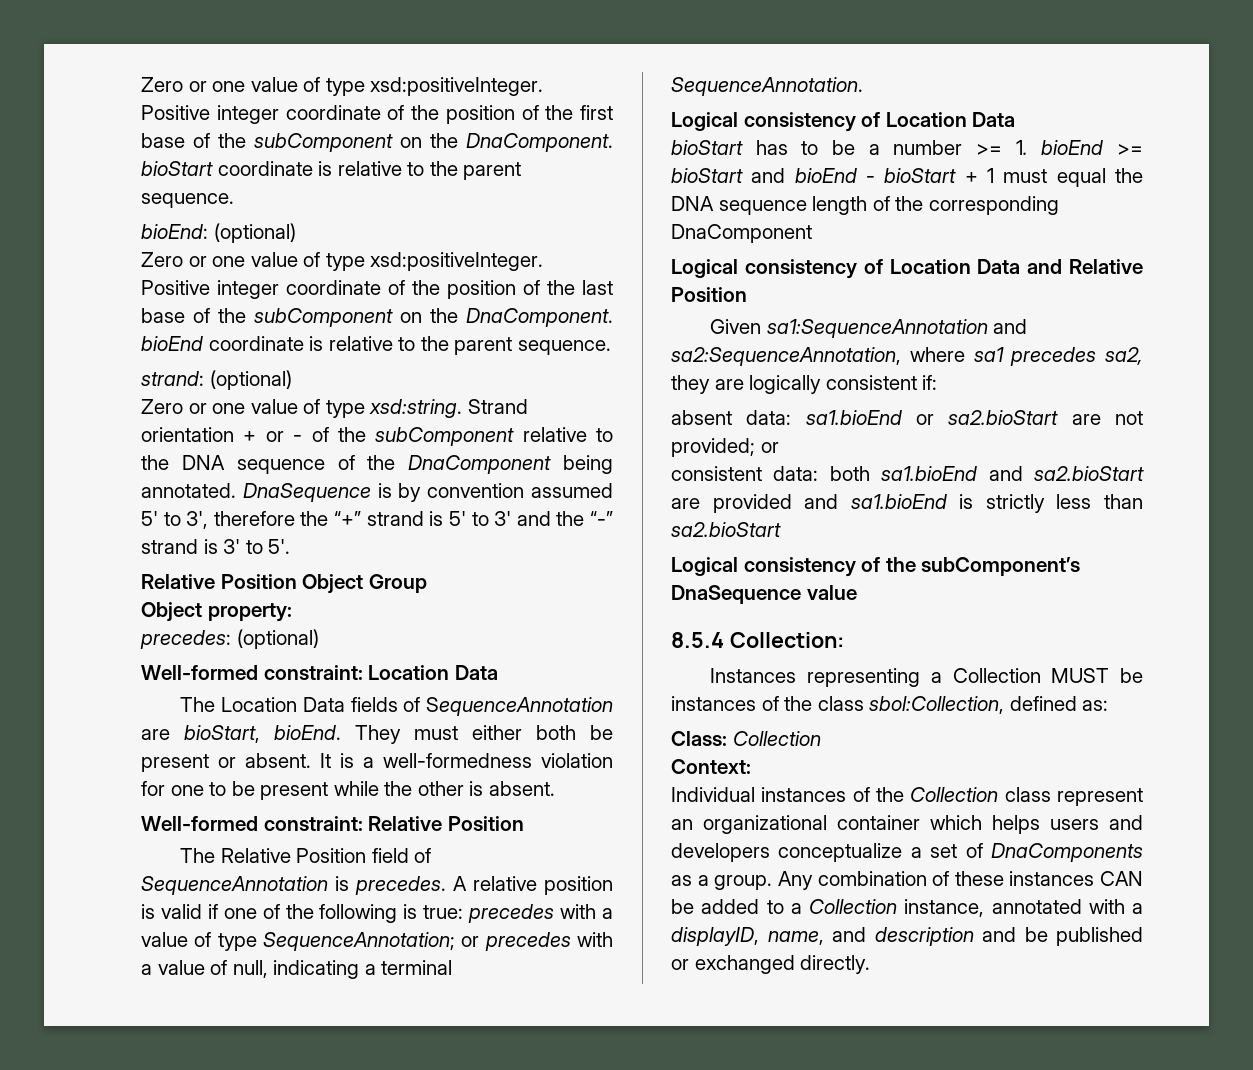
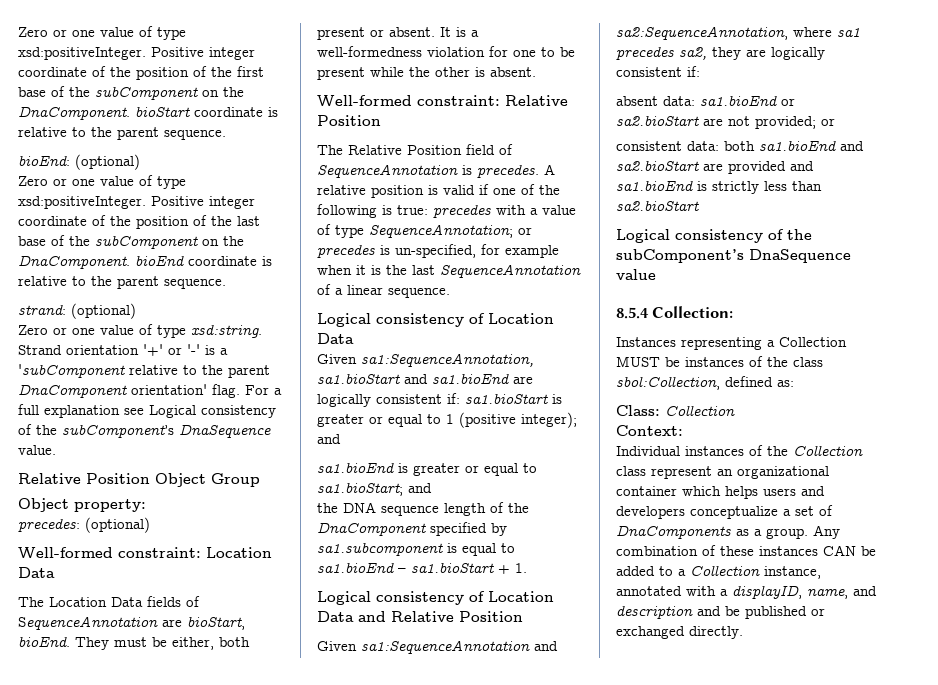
[243,427,613,446] [141,455,613,474] [141,483,613,502] [141,511,614,529] [141,539,291,554] + or - of the subComponent relative to the DNA sequence of the DnaComponent being annotated. DnaSequence is by convention assumed 5' to 3', therefore the “+” strand is 5' to 3' and the “-” strand is 3' to 5'. -> [143,344,228,356] [18,364,270,378] [18,384,282,398] [18,404,276,418] [18,424,271,438] [18,445,56,455] '+' or '-' is a 'subComponent relative to the parent DnaComponent orientation' flag. For a full explanation see Logical consistency of the subComponent’s DnaSequence value.
[472,725,613,740] either both be -> [152,637,250,650] be either, both
[577,932,613,947] [141,960,453,979] [671,77,863,96] with a value of null, indicating a terminal SequenceAnnotation. -> [380,244,559,258] [317,264,581,278] [317,284,450,298] is un-specified, for example when it is the last SequenceAnnotation of a linear sequence.
[671,140,1143,155] [671,168,1106,187] bioStart has to be a number >= 1. bioEnd >= bioStart and bioEnd - bioStart + 1 must equal -> [317,353,534,367] [317,373,533,384] [317,393,562,407] [317,412,577,428] [317,434,341,444] [317,462,537,476] [317,482,432,496] Given sa1:SequenceAnnotation, sa1.bioStart and sa1.bioEnd are logically consistent if: sa1.bioStart is greater or equal to 1 (positive integer); and // sa1.bioEnd is greater or equal to sa1.bioStart; and //
[928,196,1059,215] [671,224,812,243] corresponding DnaComponent -> [317,522,507,536] [317,542,515,556] [317,562,527,574] DnaComponent specified by sa1.subcomponent is equal to sa1.bioEnd – sa1.bioStart + 1.

